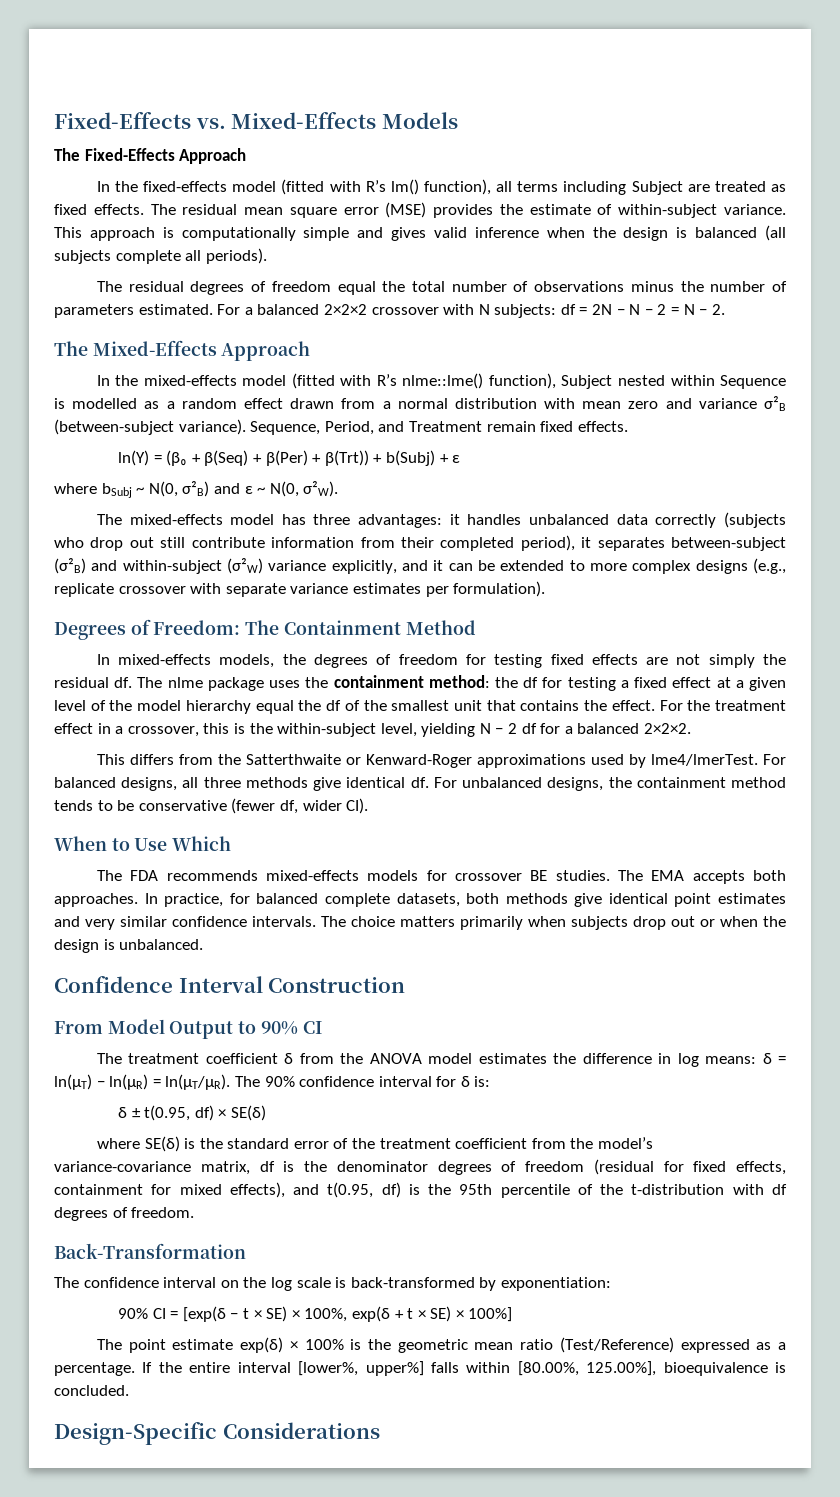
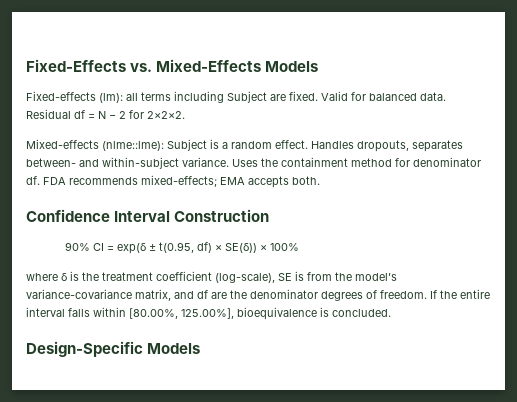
[54,148,247,164] [96,179,492,195] The Fixed-Effects Approach // In the fixed-effects model (fitted with R’s lm() function), -> [26,91,123,103] Fixed-effects (lm):
[714,181,786,192] [54,202,786,218] [54,225,786,241] [54,248,267,264] [96,281,787,295] [54,304,725,318] [54,340,311,361] [96,373,786,389] [54,396,786,411] [54,419,628,435] [118,450,461,466] [54,481,339,498] [96,512,787,528] [54,535,786,551] [54,558,787,574] [54,581,546,597] [54,619,476,640] [96,654,786,668] [54,675,786,691] [54,700,786,714] [54,723,692,737] [96,754,787,768] [54,777,786,791] [54,798,369,814] [54,836,232,851] [96,870,786,884] [54,893,787,907] [54,916,786,930] [54,939,204,953] [54,976,406,993] [54,1019,322,1039] [96,1053,786,1067] [54,1074,491,1090] [118,1107,128,1118] treated as fixed effects. The residual mean square error (MSE) provides the estimate of within-subject variance. This approach is computationally simple and gives valid inference when the design is balanced (all subjects complete all periods). // The residual degrees of freedom equal the total number of observations minus the number of parameters estimated. For a balanced 2×2×2 crossover with N subjects: df = 2N − N − 2 = N − 2. // The Mixed-Effects Approach // In the mixed-effects model (fitted with R’s nlme::lme() function), Subject nested within Sequence is modelled as a random effect drawn from a normal distribution with mean zero and variance σ²B (between-subject variance). Sequence, Period, and Treatment remain fixed effects. // ln(Y) = (β₀ + β(Seq) + β(Per) + β(Trt)) + b(Subj) + ε // where bSubj ~ N(0, σ²B) and ε ~ N(0, σ²W). // The mixed-effects model has three advantages: it handles unbalanced data correctly (subjects who drop out still contribute information from their completed period), it separates between-subject (σ²B) and within-subject (σ²W) variance explicitly, and it can be extended to more complex designs (e.g., replicate crossover with separate variance estimates per formulation). // Degrees of Freedom: The Containment Method // In mixed-effects models, the degrees of freedom for testing fixed effects are not simply the residual df. The nlme package uses the containment method: the df for testing a fixed effect at a given level of the model hierarchy equal the df of the smallest unit that contains the effect. For the treatment effect in a crossover, this is the within-subject level, yielding N − 2 df for a balanced 2×2×2. // This differs from the Satterthwaite or Kenward-Roger approximations used by lme4/lmerTest. For balanced designs, all three methods give identical df. For unbalanced designs, the containment method tends to be conservative (fewer df, wider CI). // When to Use Which // The FDA recommends mixed-effects models for crossover BE studies. The EMA accepts both approaches. In practice, for balanced complete datasets, both methods give identical point estimates and very similar confidence intervals. The choice matters primarily when subjects drop out or when the design is unbalanced. // Confidence Interval Construction // From Model Output to 90% CI // The treatment coefficient δ from the ANOVA model estimates the difference in log means: δ = ln(μT) − ln(μR) = ln(μT/μR). The 90% confidence interval for δ is: // δ -> [289,91,446,101] [26,109,185,119] [26,139,463,152] [26,157,481,169] [26,175,320,188] [26,209,270,222] [64,242,146,254] fixed. Valid for balanced data. Residual df = N − 2 for 2×2×2. // Mixed-effects (nlme::lme): Subject is a random effect. Handles dropouts, separates between- and within-subject variance. Uses the containment method for denominator df. FDA recommends mixed-effects; EMA accepts both. // Confidence Interval Construction // 90% CI = exp(δ
[230,1105,266,1121] [96,1136,528,1152] SE(δ) // where SE(δ) is the standard error of the treatment coefficient -> [224,243,299,253] [26,271,304,283] SE(δ)) × 100% // where δ is the treatment coefficient (log-scale), SE is
[259,1161,295,1172] df is -> [174,290,227,299] and df are
[525,1159,786,1175] [54,1182,787,1198] [54,1207,195,1221] [54,1243,246,1259] [54,1277,611,1291] [118,1306,513,1322] [96,1337,786,1353] [54,1362,135,1376] freedom (residual for fixed effects, containment for mixed effects), and t(0.95, df) is the 95th percentile of the t-distribution with df degrees of freedom. // Back-Transformation // The confidence interval on the log scale is back-transformed by exponentiation: // 90% CI = [exp(δ − t × SE) × 100%, exp(δ + t × SE) × 100%] // The point estimate exp(δ) × 100% is the geometric mean ratio (Test/Reference) expressed as a percentage. -> [380,290,427,299] freedom.
[298,1361,424,1376] [lower%, upper%] -> (65, 312) none
[222,1422,380,1439] Considerations -> [147,343,201,354] Models

